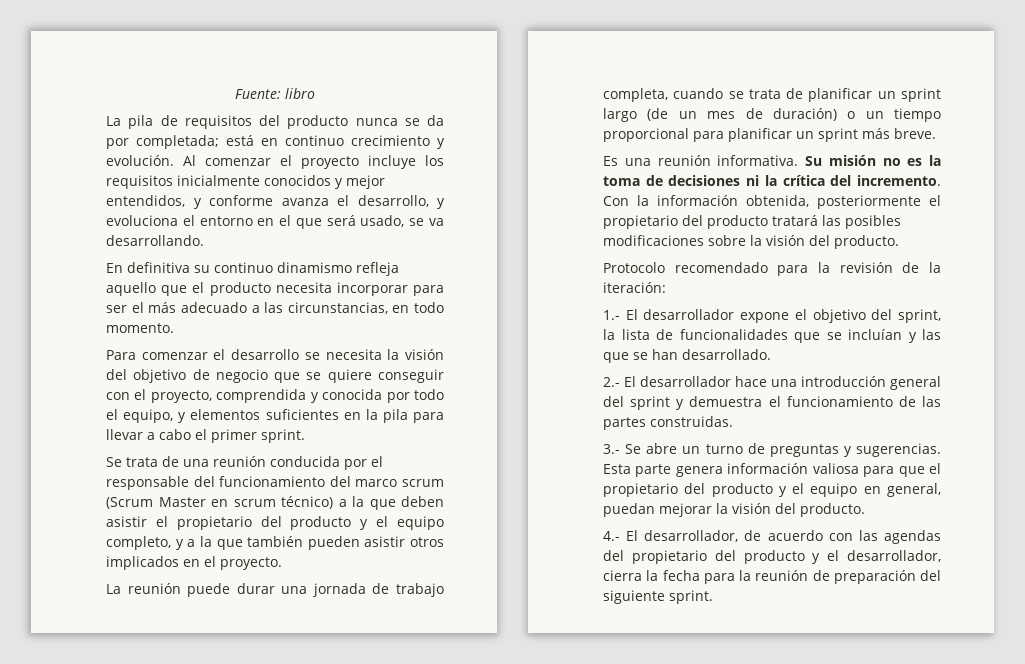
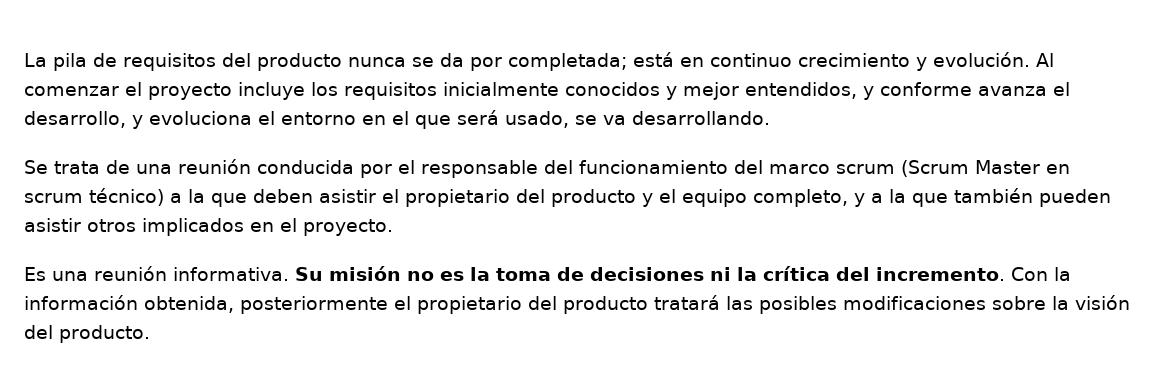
[235,88,315,99] Fuente: libro // -> (24, 60) none
[106,262,399,276] [106,282,444,296] [106,302,444,314] [106,323,174,333] [106,349,444,360] [106,369,444,383] [106,389,444,403] [106,409,444,423] [106,429,305,443] // En definitiva su continuo dinamismo refleja aquello que el producto necesita incorporar para ser el más adecuado a las circunstancias, en todo momento. // Para comenzar el desarrollo se necesita la visión del objetivo de negocio que se quiere conseguir con el proyecto, comprendida y conocida por todo el equipo, y elementos suficientes en la pila para llevar a cabo el primer sprint. -> (770, 118) none
[106,583,444,597] [603,88,941,102] [603,108,941,122] [603,128,936,142] // La reunión puede durar una jornada de trabajo completa, cuando se trata de planificar un sprint largo (de un mes de duración) o un tiempo proporcional para planificar un sprint más breve. -> (393, 227) none
[603,262,941,276] [603,282,666,293] [603,309,941,323] [603,329,941,343] [603,349,771,363] [603,376,941,390] [603,396,941,410] [603,416,733,430] [603,443,941,457] [603,463,941,477] [603,483,941,497] [603,503,865,517] [603,530,941,544] [603,550,941,564] [603,570,941,584] [603,590,713,604] // Protocolo recomendado para la revisión de la iteración: // 1.- El desarrollador expone el objetivo del sprint, la lista de funcionalidades que se incluían y las que se han desarrollado. // 2.- El desarrollador hace una introducción general del sprint y demuestra el funcionamiento de las partes construidas. // 3.- Se abre un turno de preguntas y sugerencias. Esta parte genera información valiosa para que el propietario del producto y el equipo en general, puedan mejorar la visión del producto. // 4.- El desarrollador, de acuerdo con las agendas del propietario del producto y el desarrollador, cierra la fecha para la reunión de preparación del siguiente sprint. -> (150, 334) none

